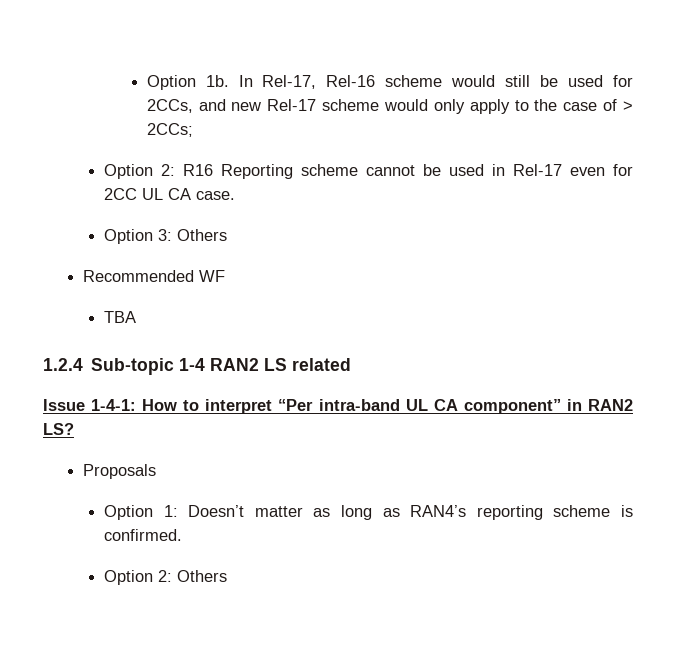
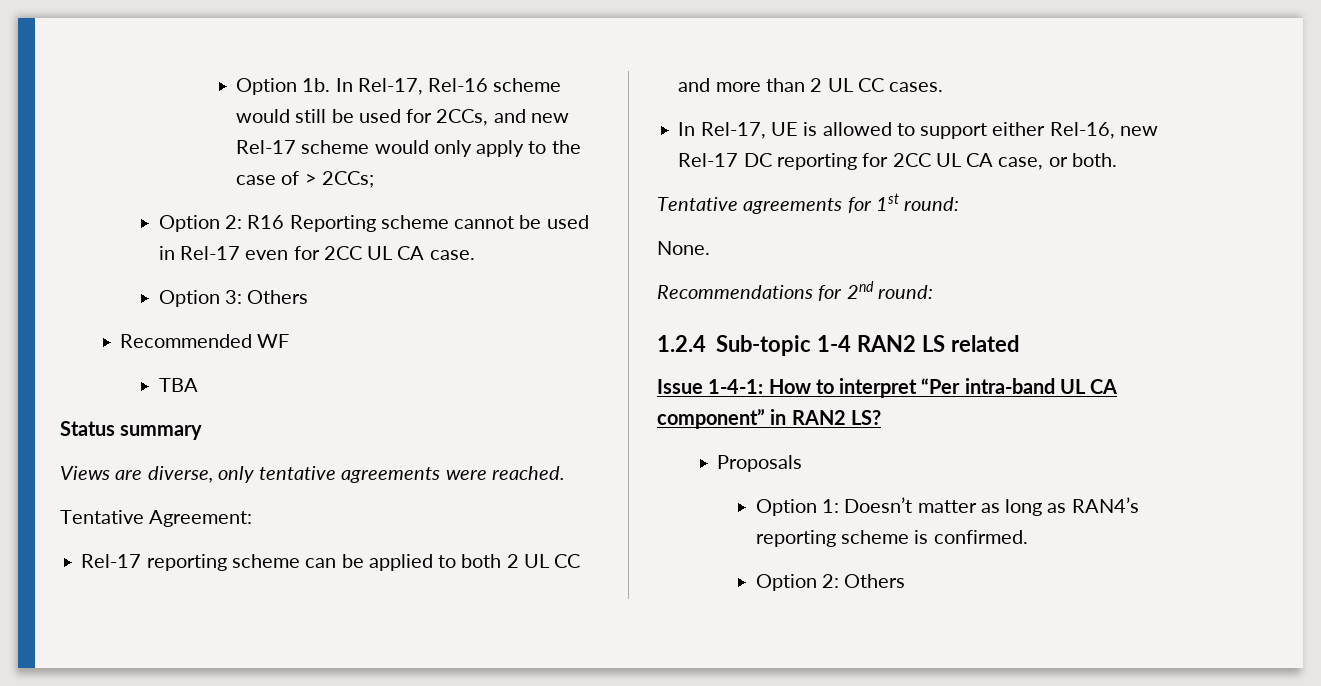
(136, 317) none -> [60,421,203,440] [60,466,565,483] [60,510,253,527] [81,554,581,571] [678,78,944,92] [678,122,1158,139] [678,153,1117,170] [657,193,960,214] [657,241,710,255] [657,281,933,301] // Status summary // Views are diverse, only tentative agreements were reached. // Tentative Agreement: // Rel-17 reporting scheme can be applied to both 2 UL CC and more than 2 UL CC cases. // In Rel-17, UE is allowed to support either Rel-16, new Rel-17 DC reporting for 2CC UL CA case, or both. // Tentative agreements for 1st round: // None. // Recommendations for 2nd round:

